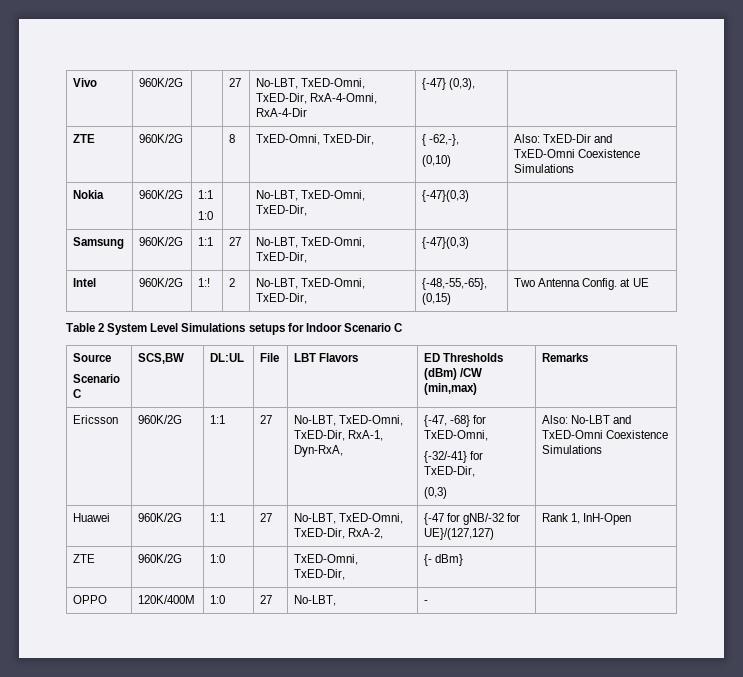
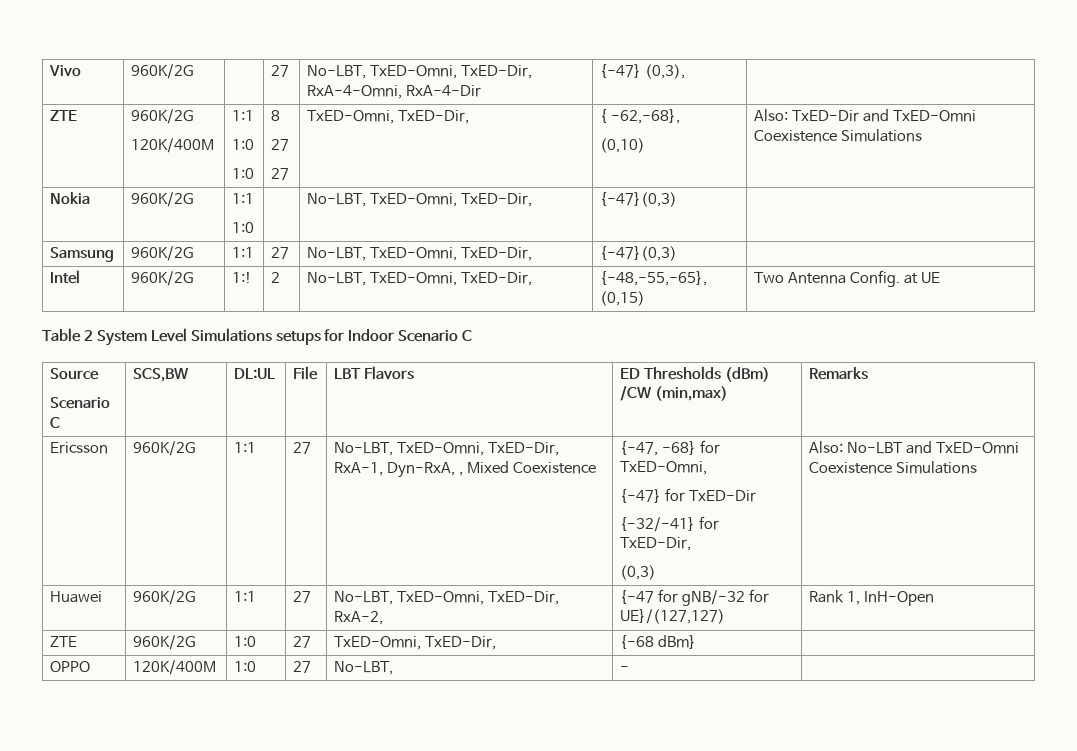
(184, 138) | -> [131,138,215,153] [232,110,255,121] [232,139,255,150] [232,168,255,179] // 120K/400M | 1:1 // 1:0 // 1:0
(236, 138) none -> [271,139,290,151] [271,168,290,180] // 27 // 27
[429,134,460,146] -62,-}, -> [611,109,681,124] -62,-68},
(344, 451) none -> [459,461,596,476] , Mixed Coexistence
(489, 435) none -> [620,488,757,503] // {-47} for TxED-Dir
[294,554,359,565] [294,569,346,580] [424,554,433,566] | TxED-Omni, TxED-Dir, | {- -> [293,636,312,648] [334,636,497,650] [620,635,655,649] 27 | TxED-Omni, TxED-Dir, | {-68

